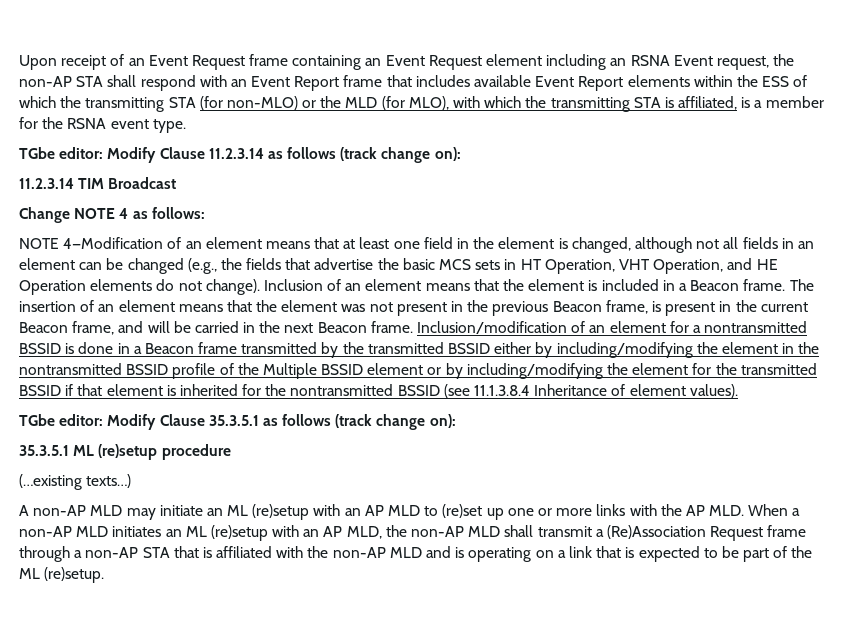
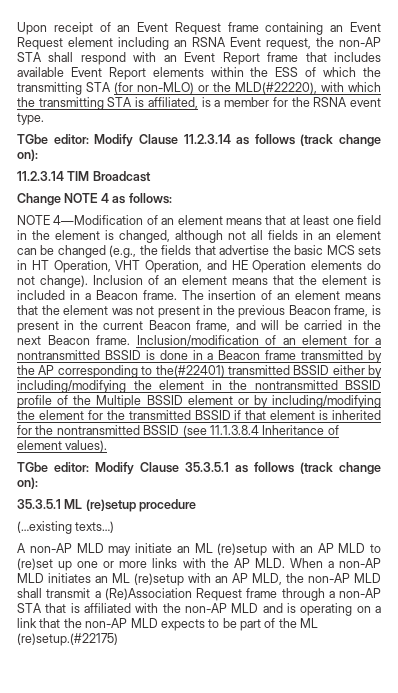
[345,96,449,110] MLD (for MLO), -> [235,82,317,94] MLD(#22220),
(364, 348) none -> [38,365,225,378] AP corresponding to the(#22401)
[625,546,700,562] is expected -> [63,618,205,631] the non-AP MLD expects
[44,567,105,583] (re)setup. -> [17,633,118,646] (re)setup.(#22175)

